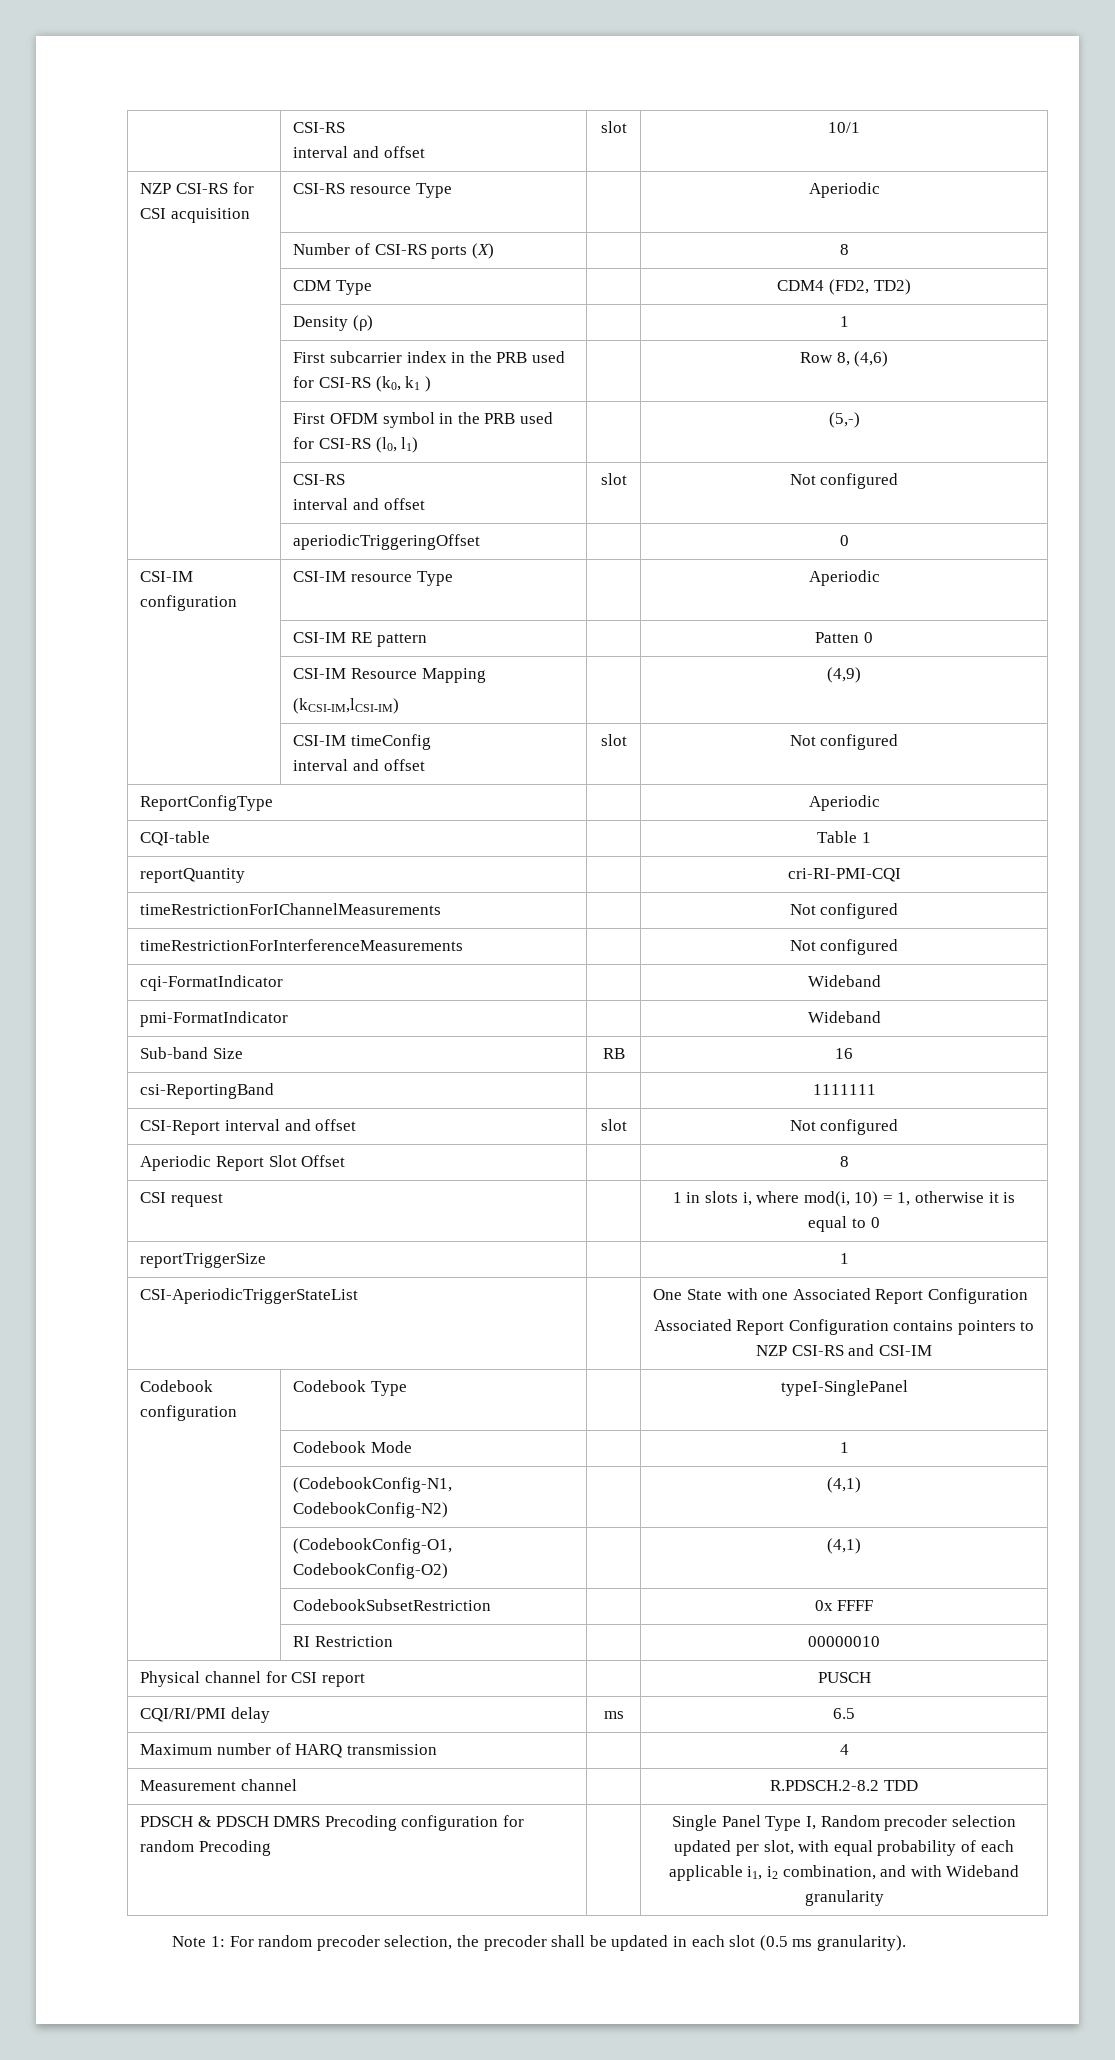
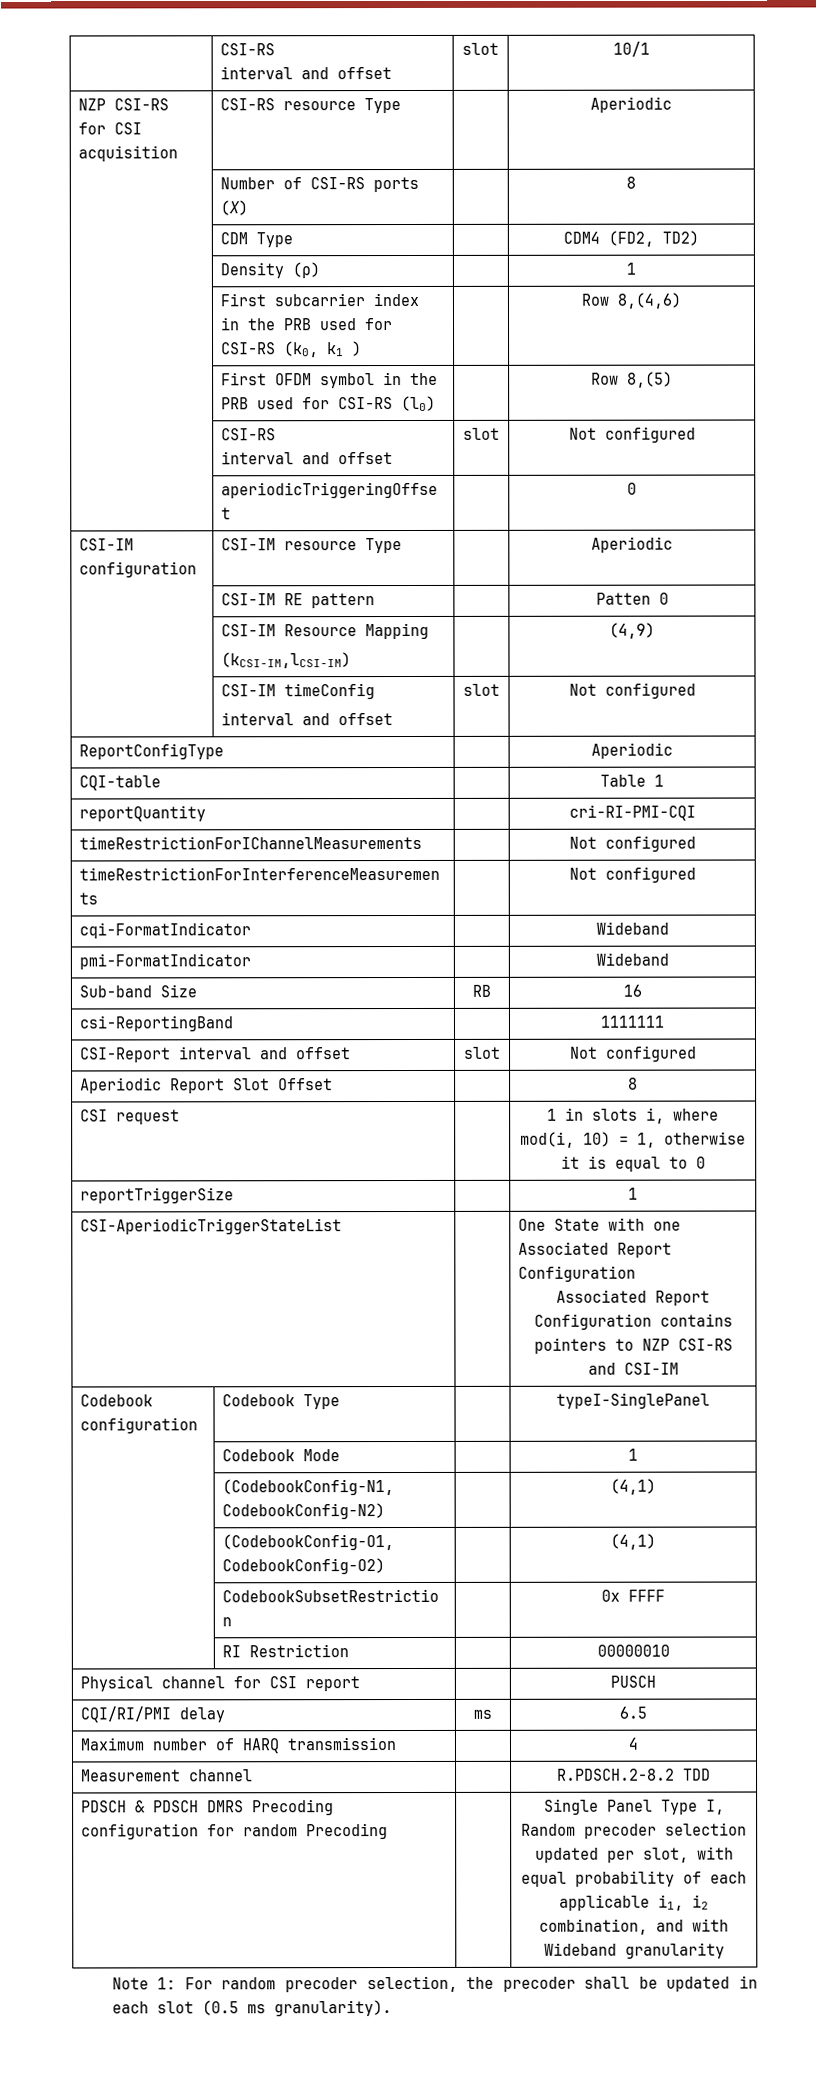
[836,351,889,367] 8, (4,6) -> [617,292,681,309] 8,(4,6)
[375,437,419,453] [828,412,860,428] (l0, l1) | | (5,-) -> [400,395,436,412] [591,371,673,388] (l0) | | Row 8,(5)

